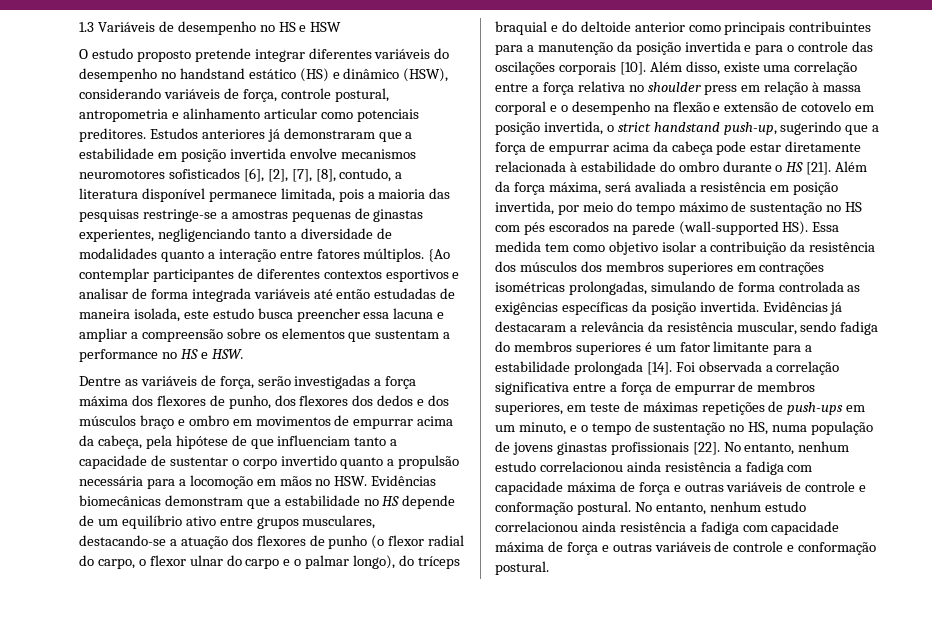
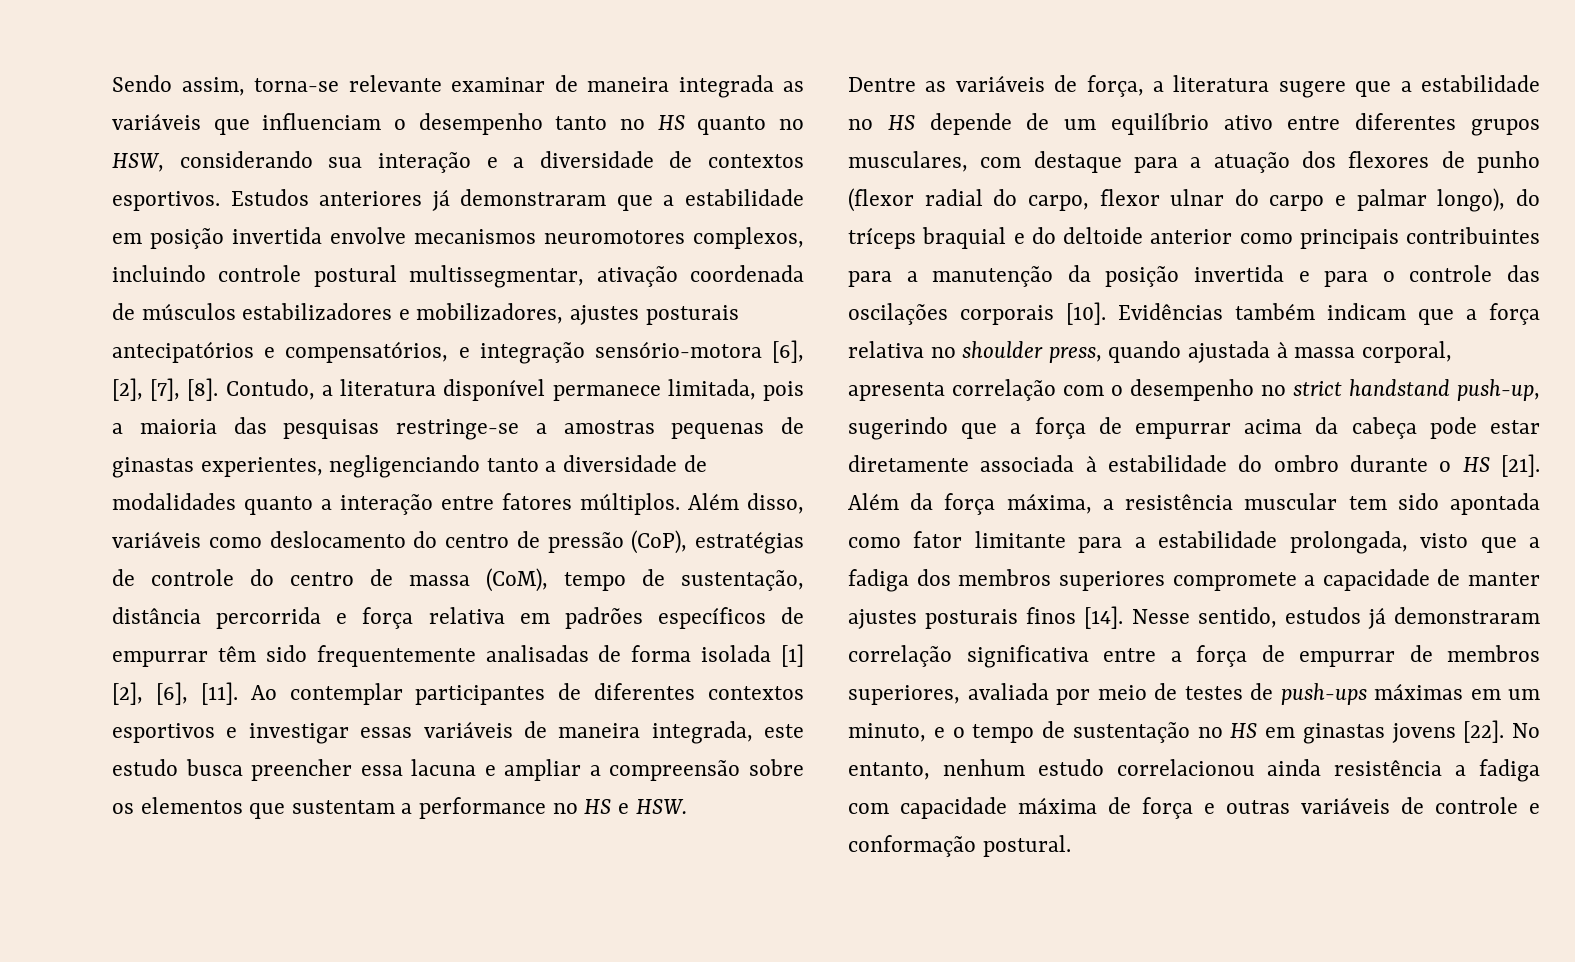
[79,21,342,35] [79,48,450,62] [79,68,449,82] [79,88,389,102] [79,108,419,122] [79,128,146,142] 1.3 Variáveis de desempenho no HS e HSW // O estudo proposto pretende integrar diferentes variáveis do desempenho no handstand estático (HS) e dinâmico (HSW), considerando variáveis de força, controle postural, antropometria e alinhamento articular como potenciais preditores. -> [112,75,804,98] [112,113,804,135] [112,151,804,173] [112,191,220,211] Sendo assim, torna-se relevante examinar de maneira integrada as variáveis que influenciam o desempenho tanto no HS quanto no HSW, considerando sua interação e a diversidade de contextos esportivos.
[168,168,240,179] sofisticados -> [693,227,804,249] [112,265,804,288] [112,303,739,325] [112,341,762,364] complexos, incluindo controle postural multissegmentar, ativação coordenada de músculos estabilizadores e mobilizadores, ajustes posturais antecipatórios e compensatórios, e integração sensório-motora
[315,168,392,182] [8], contudo, -> [187,378,315,401] [8]. Contudo,
[428,249,451,262] {Ao -> [688,493,804,514] [112,530,804,554] [112,568,804,592] [112,607,804,629] [112,644,804,667] [112,682,277,705] Além disso, variáveis como deslocamento do centro de pressão (CoP), estratégias de controle do centro de massa (CoM), tempo de sustentação, distância percorrida e força relativa em padrões específicos de empurrar têm sido frequentemente analisadas de forma isolada [1] [2], [6], [11]. Ao
[79,288,456,302] [79,308,180,322] analisar de forma integrada variáveis até então estudadas de maneira isolada, -> [248,721,753,744] investigar essas variáveis de maneira integrada,
[257,375,417,389] [79,395,450,409] [79,415,454,429] [79,435,398,449] [79,455,460,469] [79,475,437,489] [79,495,243,506] serão investigadas a força máxima dos flexores de punho, dos flexores dos dedos e dos músculos braço e ombro em movimentos de empurrar acima da cabeça, pela hipótese de que influenciam tanto a capacidade de sustentar o corpo invertido quanto a propulsão necessária para a locomoção em mãos no HSW. Evidências biomecânicas demonstram -> [1153,75,1346,98] a literatura sugere
(253, 521) none -> [1355,113,1457,130] diferentes
[79,535,166,546] destacando-se -> [980,151,1178,173] com destaque para
[371,535,425,549] (o flexor -> [848,188,914,212] (flexor
[138,559,146,566] o -> (1089, 203) none
[294,559,302,566] o -> (1347, 200) none
[649,61,858,75] [495,83,528,92] Além disso, existe uma correlação entre -> [1118,303,1454,325] Evidências também indicam que
[704,81,862,95] [495,101,875,115] [495,121,614,135] press em relação à massa corporal e o desempenho na flexão e extensão de cotovelo em posição invertida, o -> [1048,341,1452,363] [848,379,1286,401] press, quando ajustada à massa corporal, apresenta correlação com o desempenho no
[495,161,566,172] relacionada -> [980,455,1075,472] associada
[604,181,839,195] [495,201,863,215] [495,221,840,235] [495,241,876,255] [495,261,825,275] [495,281,861,295] [495,301,843,315] [495,321,879,335] [495,341,676,355] será avaliada a resistência em posição invertida, por meio do tempo máximo de sustentação no HS com pés escorados na parede (wall-supported HS). Essa medida tem como objetivo isolar a contribuição da resistência dos músculos dos membros superiores em contrações isométricas prolongadas, simulando de forma controlada as exigências específicas da posição invertida. Evidências já destacaram a relevância da resistência muscular, sendo fadiga do membros superiores é um -> [1102,493,1540,515] [848,537,901,548] a resistência muscular tem sido apontada como
[573,361,773,375] prolongada [14]. Foi observada a -> [1289,531,1540,554] [848,569,1540,592] [848,606,1540,629] prolongada, visto que a fadiga dos membros superiores compromete a capacidade de manter ajustes posturais finos [14]. Nesse sentido, estudos já demonstraram
[566,401,765,415] em teste de máximas repetições -> [967,683,1243,705] avaliada por meio de testes
(844, 408) none -> [1374,683,1463,700] máximas
[748,421,874,435] [495,441,689,455] HS, numa população de jovens ginastas profissionais -> [1230,723,1456,744] HS em ginastas jovens
[634,501,806,515] [495,521,840,535] [495,541,877,555] [495,561,549,575] No entanto, nenhum estudo correlacionou ainda resistência a fadiga com capacidade máxima de força e outras variáveis de controle e conformação postural. -> (1071, 846) none

